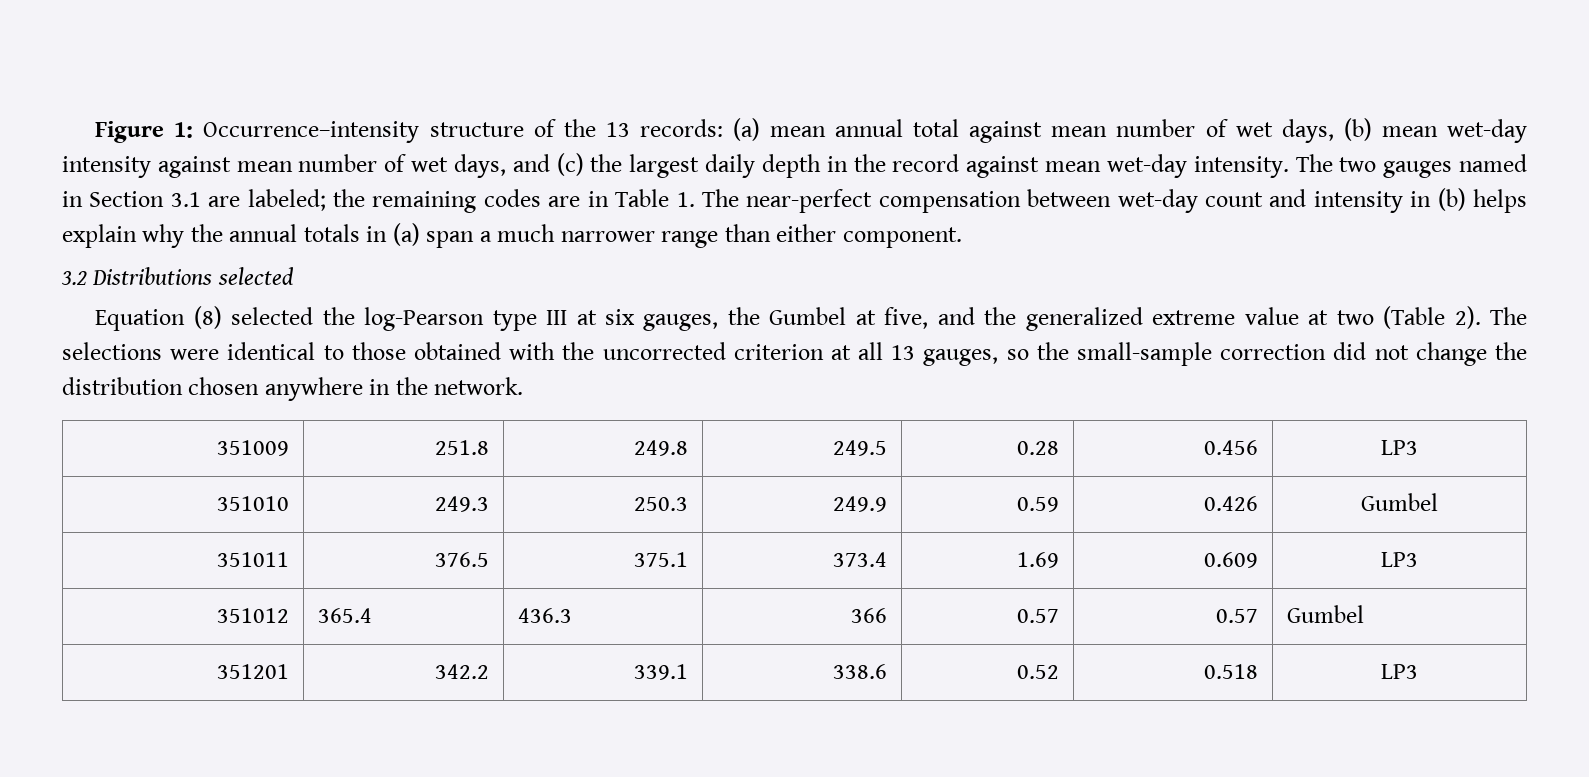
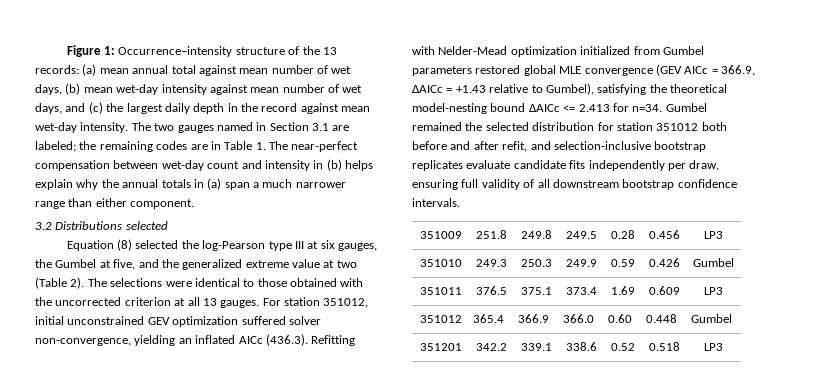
[923,342,1527,366] [62,377,524,401] gauges, so the small-sample correction did not change the distribution chosen anywhere in the network. -> [220,297,369,308] [35,316,321,327] [35,334,356,346] [412,46,704,57] [412,64,755,76] [412,83,727,95] [412,103,707,114] [412,122,727,131] [412,141,707,152] [412,160,720,171] [412,179,737,190] [412,198,460,207] gauges. For station 351012, initial unconstrained GEV optimization suffered solver non-convergence, yielding an inflated AICc (436.3). Refitting with Nelder-Mead optimization initialized from Gumbel parameters restored global MLE convergence (GEV AICc = 366.9, ΔAICc = +1.43 relative to Gumbel), satisfying the theoretical model-nesting bound ΔAICc <= 2.413 for n=34. Gumbel remained the selected distribution for station 351012 both before and after refit, and selection-inclusive bootstrap replicates evaluate candidate fits independently per draw, ensuring full validity of all downstream bootstrap confidence intervals.
[517,608,572,623] [851,608,888,623] [1017,609,1060,623] [1216,609,1259,623] 436.3 | 366 | 0.57 | 0.57 -> [518,314,550,323] [563,314,595,323] [608,314,633,323] [646,314,678,323] 366.9 | 366.0 | 0.60 | 0.448

